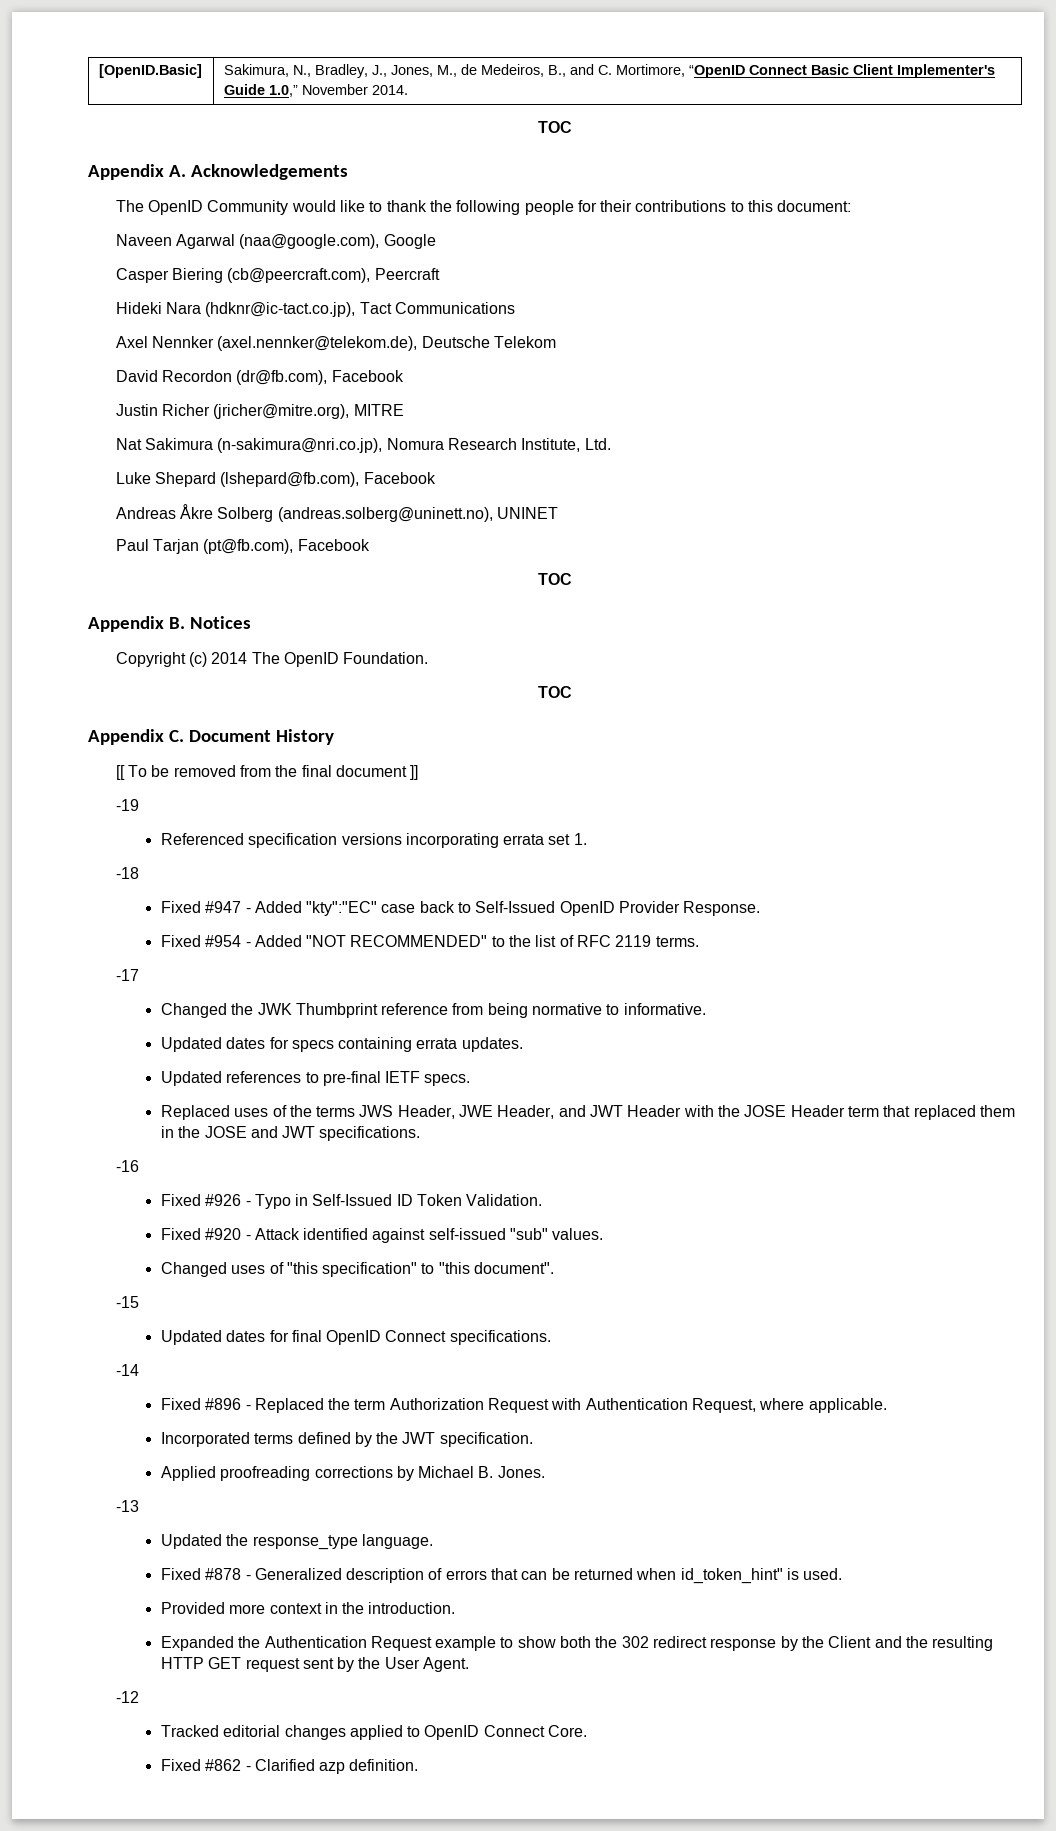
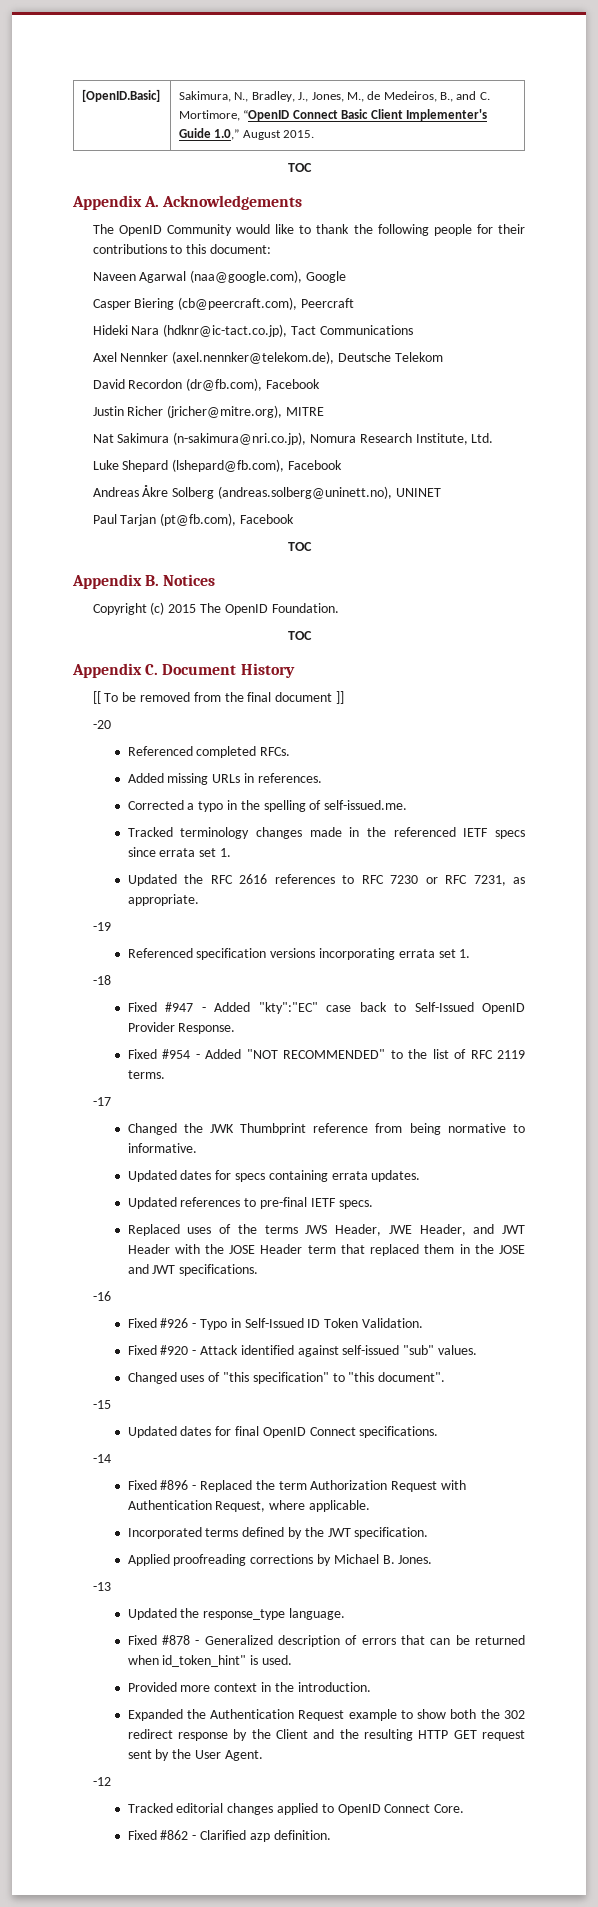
[301,84,408,95] November 2014. -> [242,130,315,140] August 2015.
[211,652,248,664] 2014 -> [168,604,197,613] 2015
(419, 772) none -> [92,720,111,729] [127,746,291,758] [127,773,322,785] [127,800,408,812] [127,827,525,839] [127,847,231,857] [127,874,525,886] [127,894,199,906] // -20 // Referenced completed RFCs. // Added missing URLs in references. // Corrected a typo in the spelling of self-issued.me. // Tracked terminology changes made in the referenced IETF specs since errata set 1. // Updated the RFC 2616 references to RFC 7230 or RFC 7231, as appropriate.

